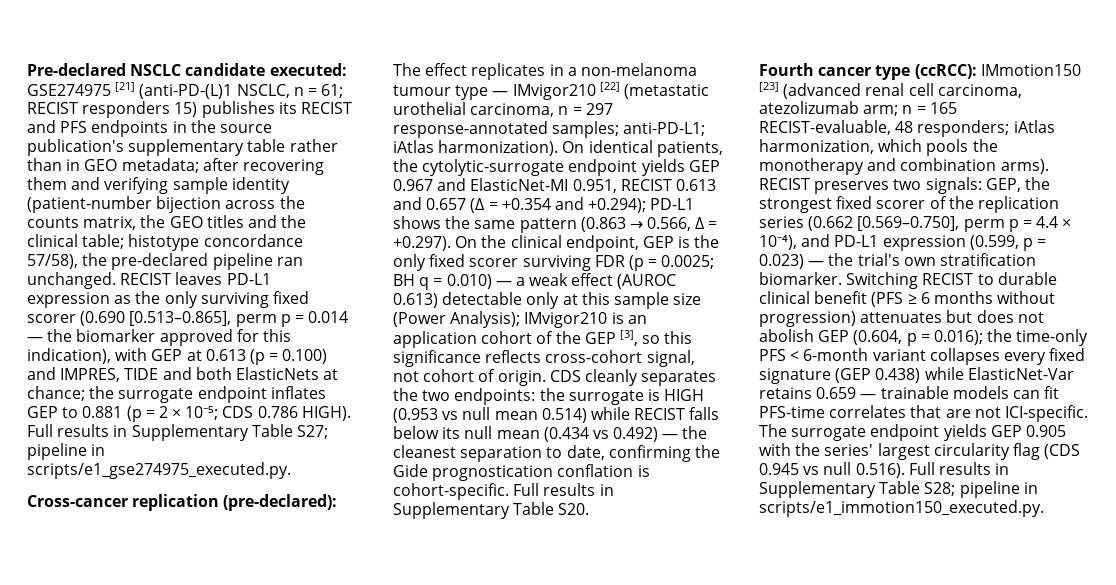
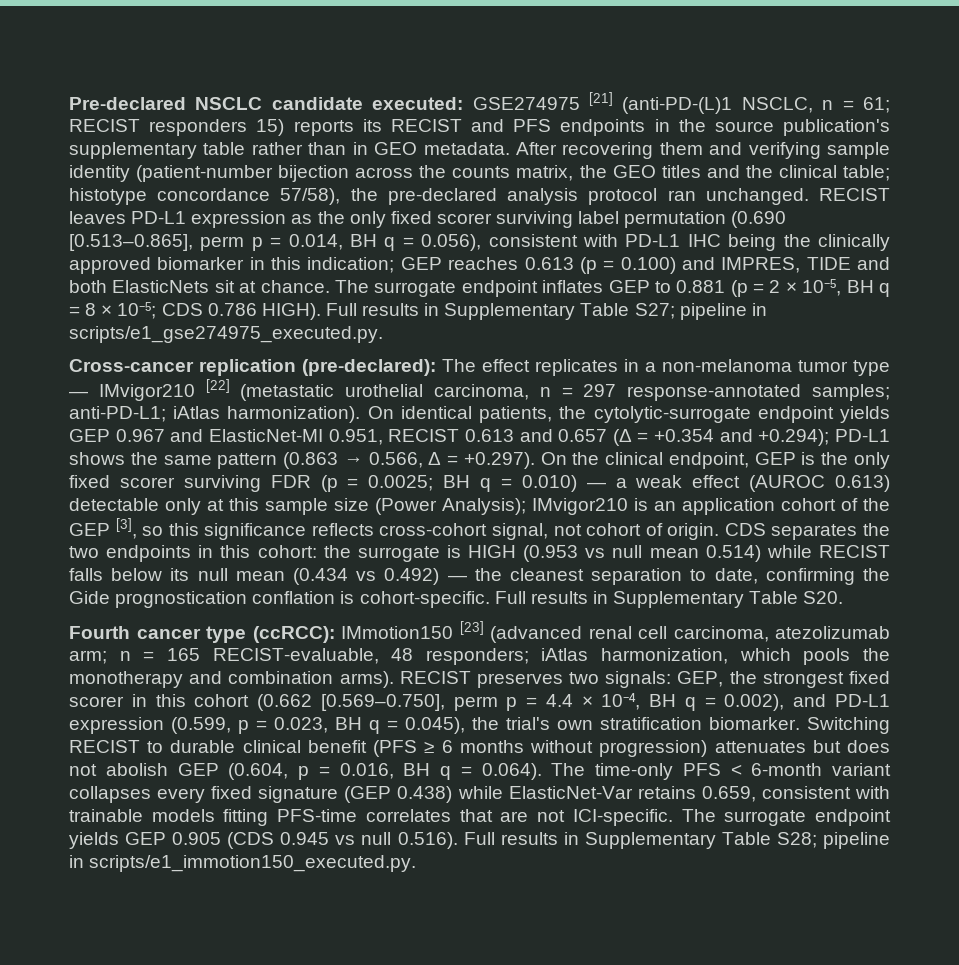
[201,101,275,118] publishes -> [293,120,354,136] reports
[121,158,239,173] metadata; after -> [423,142,557,155] metadata. After
[212,253,273,270] pipeline -> [507,188,658,205] analysis protocol
[200,291,309,308] [27,314,76,323] surviving fixed scorer -> [390,211,727,228] fixed scorer surviving label permutation
[308,311,349,323] [27,329,291,346] [27,348,202,364] 0.014 — the biomarker approved for this indication), with GEP at -> [288,234,890,251] [69,257,519,274] 0.014, BH q = 0.056), consistent with PD-L1 IHC being the clinically approved biomarker in this indication; GEP reaches
[323,369,339,380] [27,386,115,401] at chance; the -> [214,280,369,293] sit at chance. The
(182, 413) none -> [802,279,891,297] [69,303,113,316] 10⁻⁵, BH q = 8 ×
[393,85,451,96] tumour -> [798,360,848,372] tumor
[584,369,638,386] cleanly -> (766, 529) none
[454,388,536,405] endpoints: -> [106,545,317,562] endpoints in this cohort:
[929,196,1059,213] [759,216,804,228] of the replication series -> [131,694,250,707] in this cohort
[759,235,797,250] 10⁻⁴), -> [601,693,785,711] 10⁻⁴, BH q = 0.002),
[759,254,825,269] 0.023) — -> [274,717,465,734] 0.023, BH q = 0.045),
[933,329,1013,345] 0.016); the -> [339,763,586,780] 0.016, BH q = 0.064). The
[816,386,1060,399] 0.659 — trainable models can fit -> [701,786,890,802] [69,809,269,826] 0.659, consistent with trainable models fitting
[759,443,1040,460] with the series' largest circularity flag -> (222, 838) none

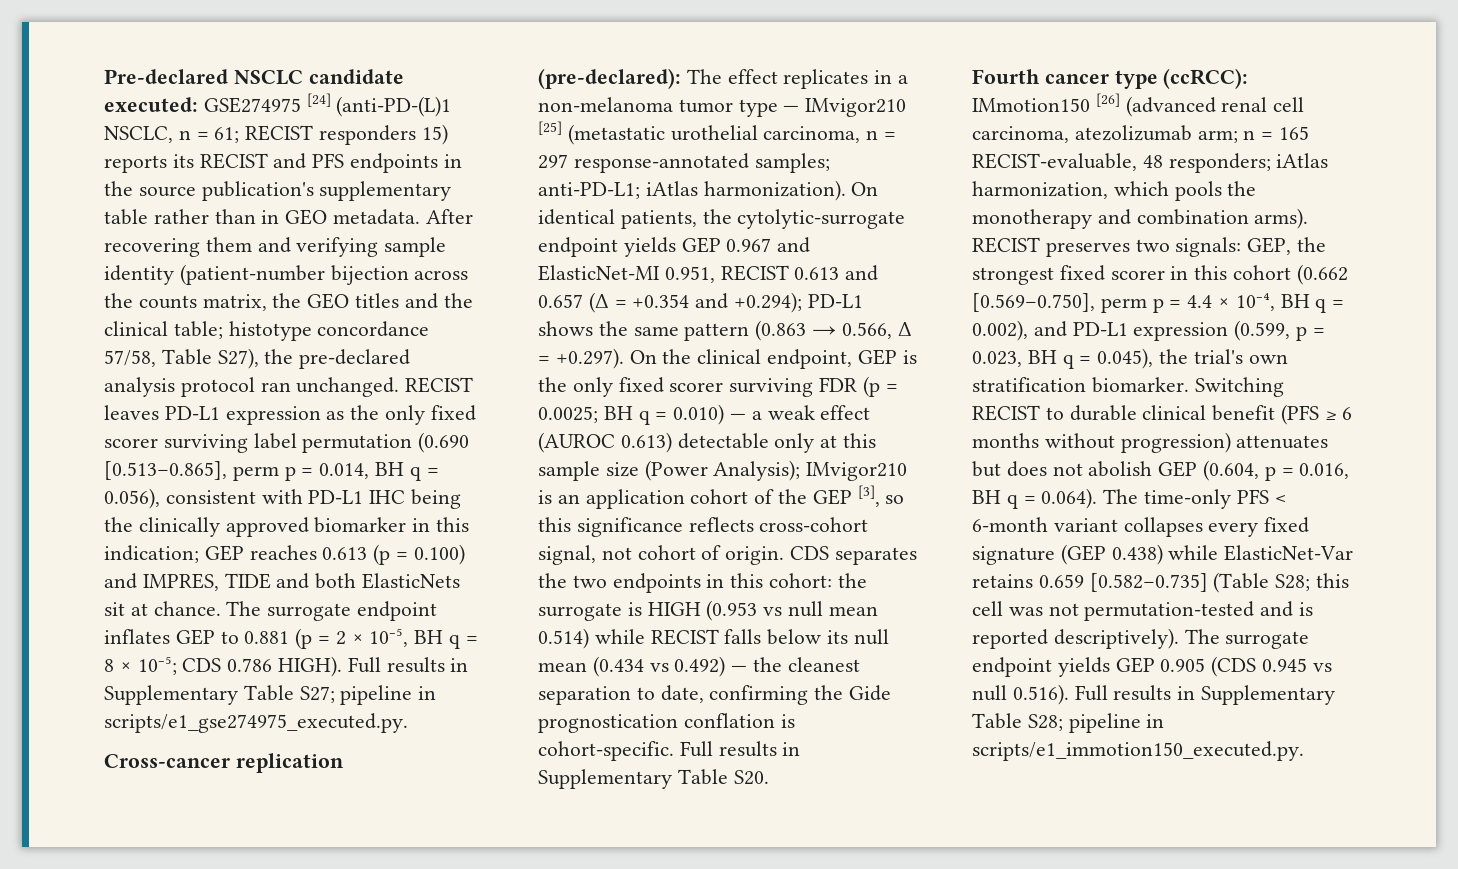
[589,92,613,106] [21] -> [306,93,331,107] [24]
[280,188,341,205] 57/58), -> [104,348,259,369] 57/58, Table S27),
[205,379,230,393] [22] -> [538,121,562,135] [25]
[459,621,484,635] [23] -> [1095,93,1120,107] [26]
[701,786,890,802] [69,809,673,826] 0.659, consistent with trainable models fitting PFS-time correlates that are not ICI-specific. -> [1038,572,1350,593] [972,601,1314,621] [972,628,1179,649] 0.659 [0.582–0.735] (Table S28; this cell was not permutation-tested and is reported descriptively).

